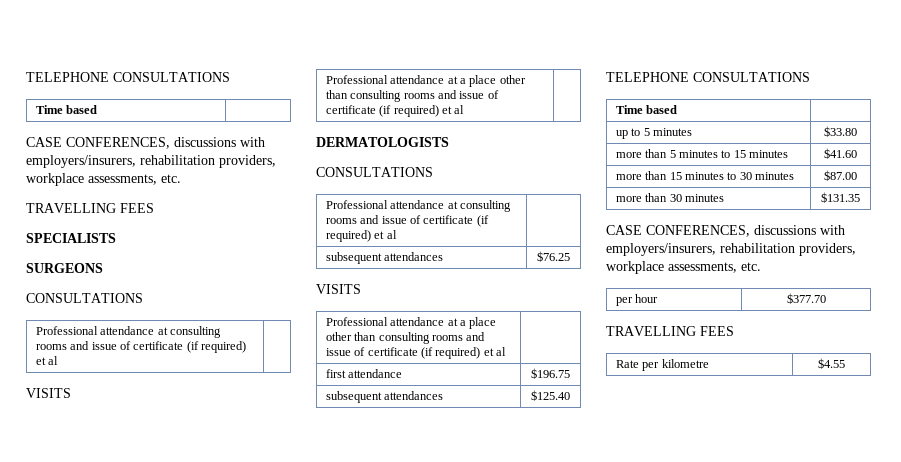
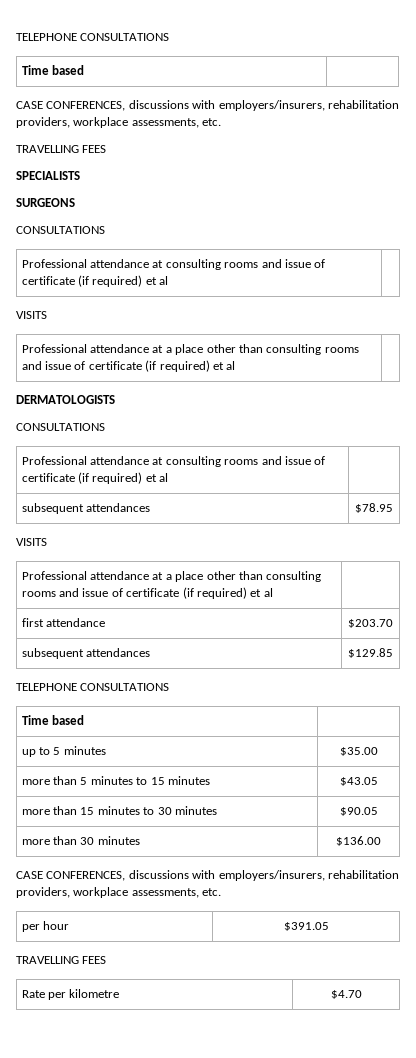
[537,251,570,262] $76.25 -> [355,503,393,513] $78.95
[531,368,570,379] [325,391,444,403] [531,390,570,401] $196.75 // subsequent attendances | $125.40 -> [348,619,393,628] [21,648,151,659] [348,648,393,658] $203.70 // subsequent attendances | $129.85
[824,126,857,137] $33.80 -> [339,747,378,756] $35.00
[824,148,857,159] $41.60 -> [339,777,378,786] $43.05
[824,170,857,181] $87.00 -> [339,807,378,816] $90.05
[821,192,860,203] $131.35 -> [336,836,381,846] $136.00
[786,293,826,304] $377.70 -> [283,922,329,931] $391.05
[818,358,845,369] $4.55 -> [330,990,362,999] $4.70

